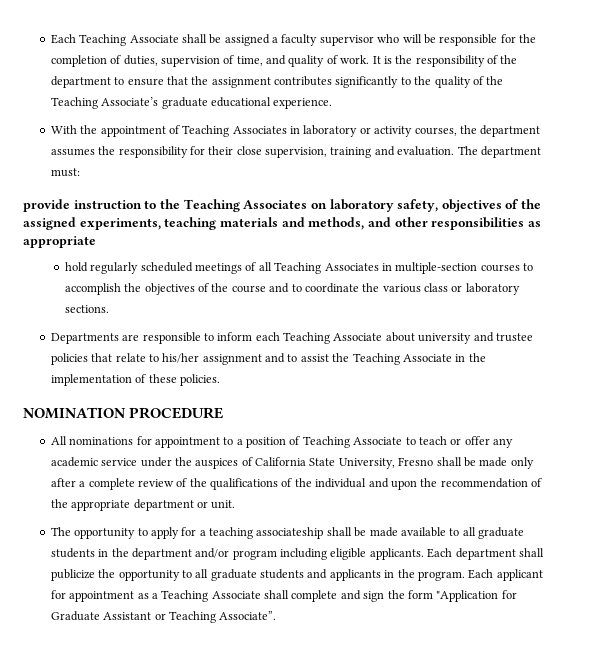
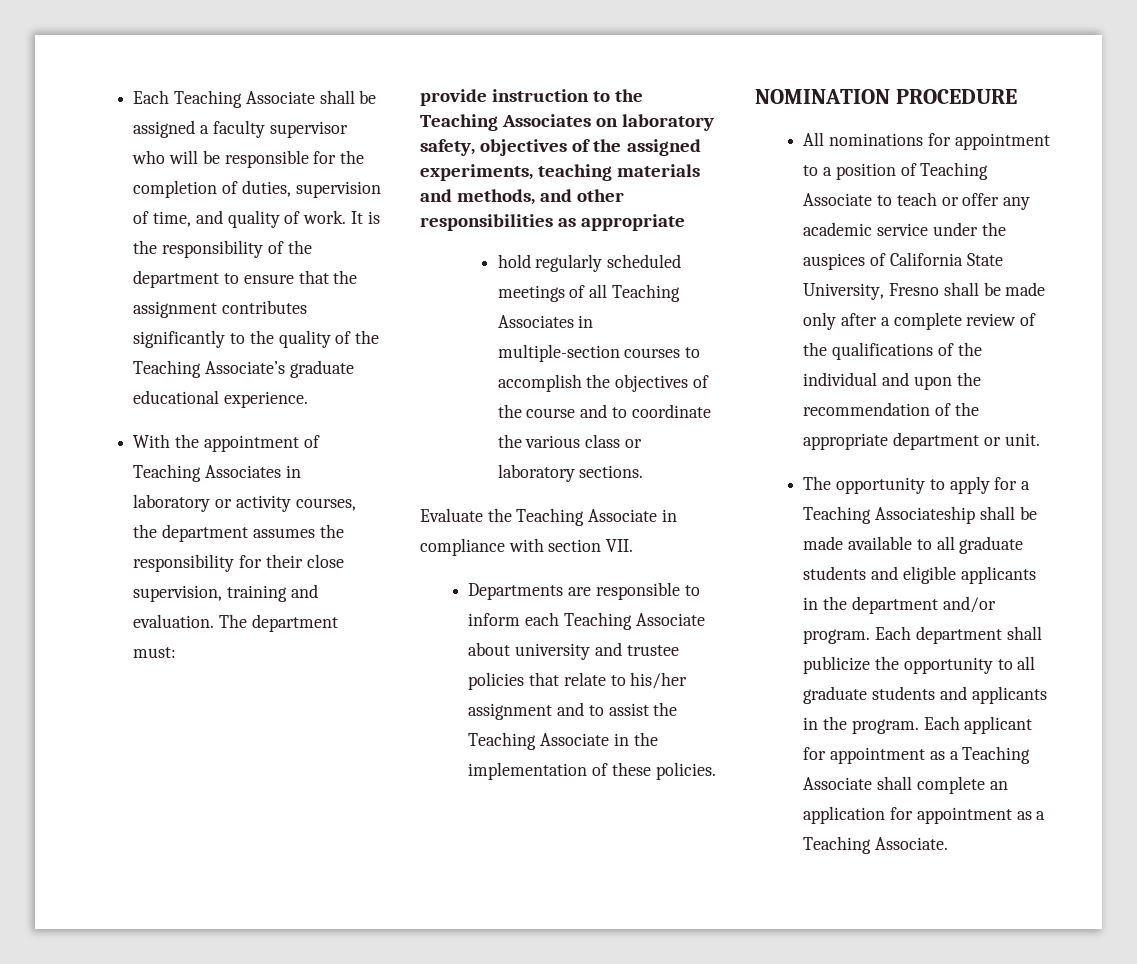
(109, 309) none -> [420,508,677,526] [420,538,634,556] // Evaluate the Teaching Associate in compliance with section VII.
[209,527,324,539] teaching associateship -> [803,506,976,524] Teaching Associateship
(95, 553) none -> [871,566,1036,584] and eligible applicants
[232,548,424,560] program including eligible applicants. -> [803,629,871,644] program.
[340,590,517,602] [50,611,277,623] and sign the form "Application for Graduate Assistant or Teaching Associate”. -> [989,781,1008,790] [803,806,1046,824] [803,836,949,854] an application for appointment as a Teaching Associate.

